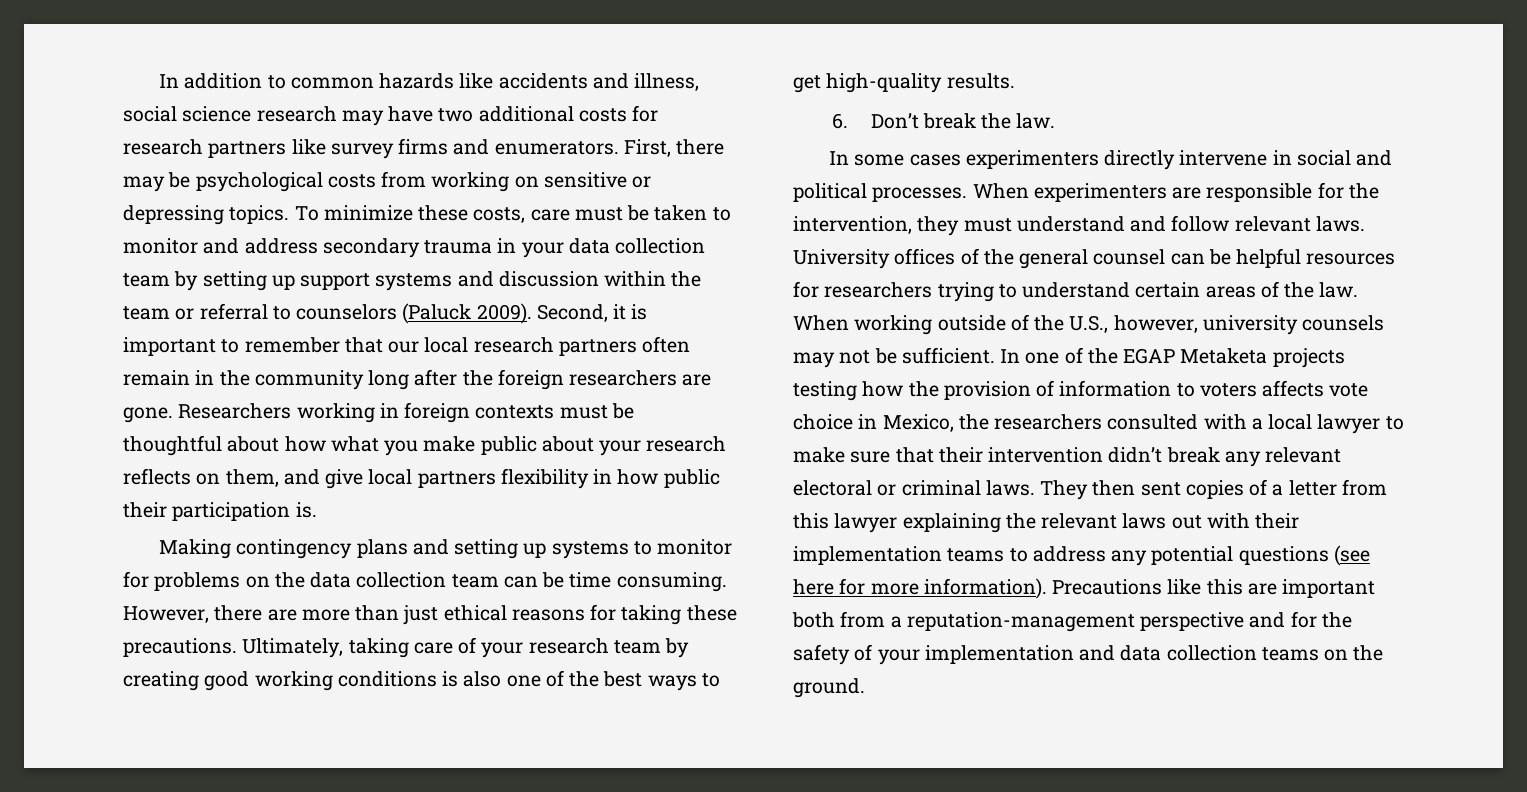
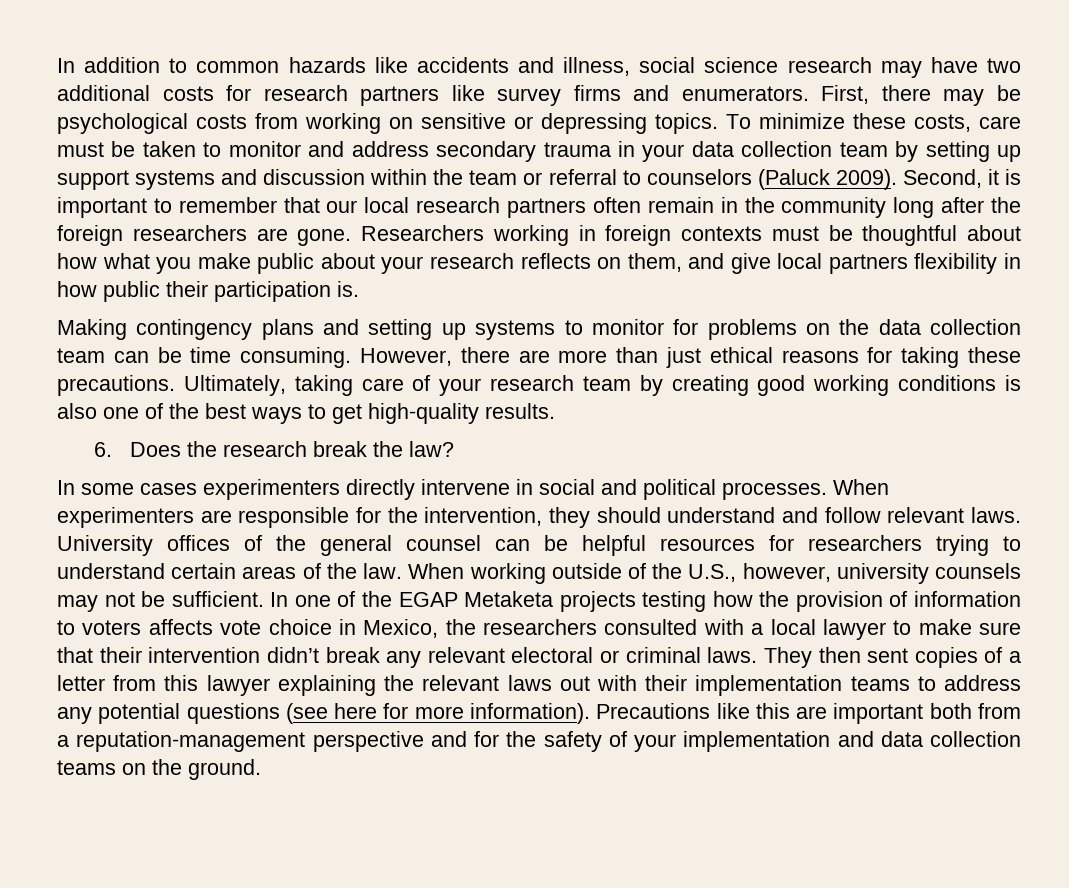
[870,113,919,129] Don’t -> [130,441,308,457] Does the research
[1016,113,1056,129] law. -> [409,441,455,457] law?
[963,218,1012,232] must -> [596,507,661,523] should

